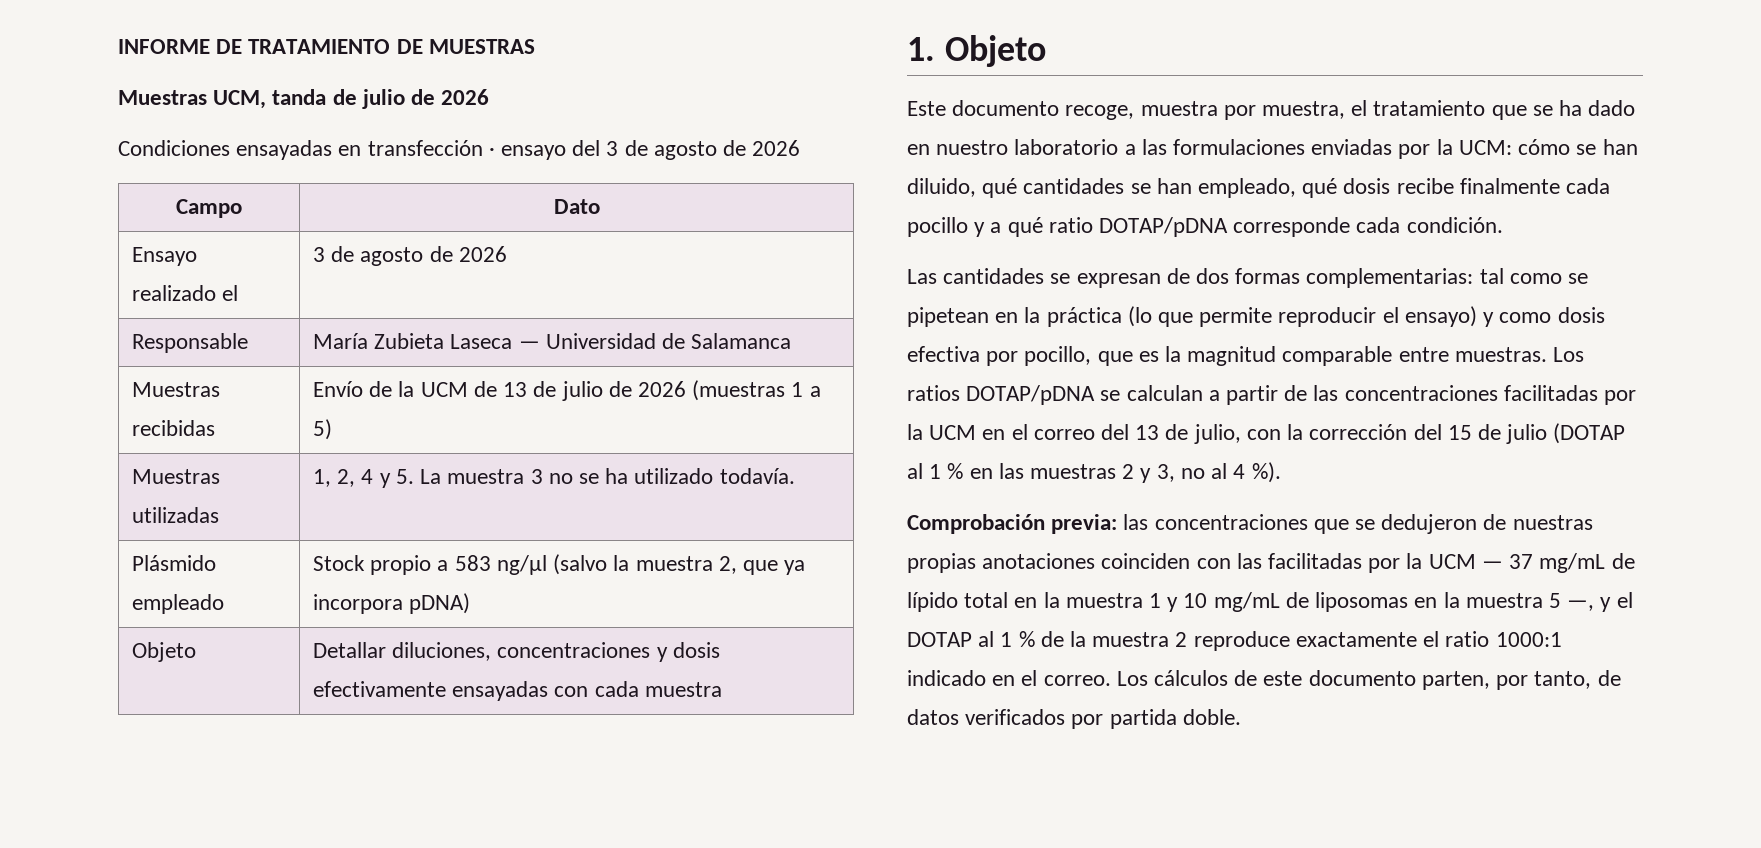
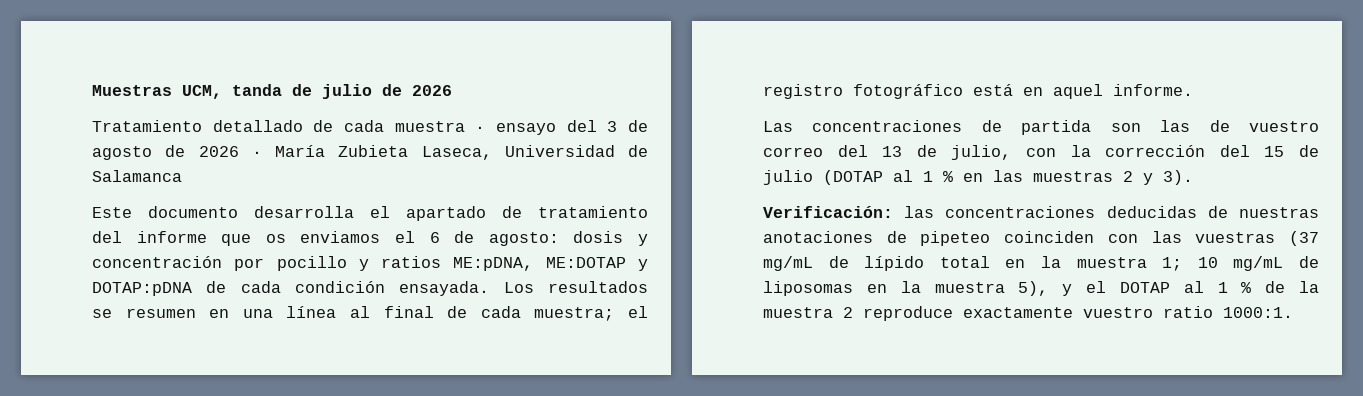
[118,39,535,54] INFORME DE TRATAMIENTO DE MUESTRAS // -> (92, 90) none
[118,140,483,160] Condiciones ensayadas en transfección -> [92,120,465,132] Tratamiento detallado de cada muestra
[176,199,242,218] [553,199,600,214] [132,247,198,266] [132,285,239,301] [313,246,507,266] [132,333,249,353] [313,333,792,349] [132,382,221,397] [132,420,216,436] [313,380,821,401] [313,419,333,440] [132,469,221,484] [132,507,220,523] [313,468,795,488] [132,555,217,571] [132,594,225,614] [313,554,806,575] [313,593,471,614] [132,642,197,662] [313,642,720,662] [313,681,722,701] [907,35,1046,67] [907,100,1636,120] [907,139,1638,159] [907,178,1611,198] [907,217,1503,237] [907,268,1589,288] [907,306,1605,327] [907,346,1585,366] [907,385,1637,405] [907,424,1028,440] // Campo | Dato // Ensayo realizado el | 3 de agosto de 2026 // Responsable | María Zubieta Laseca — Universidad de Salamanca // Muestras recibidas | Envío de la UCM de 13 de julio de 2026 (muestras 1 a 5) // Muestras utilizadas | 1, 2, 4 y 5. La muestra 3 no se ha utilizado todavía. // Plásmido empleado | Stock propio a 583 ng/µl (salvo la muestra 2, que ya incorpora pDNA) // Objeto | Detallar diluciones, concentraciones y dosis efectivamente ensayadas con cada muestra // 1. Objeto // Este documento recoge, muestra por muestra, el tratamiento que se ha dado en nuestro laboratorio a las formulaciones enviadas por la UCM: cómo se han diluido, qué cantidades se han empleado, qué dosis recibe finalmente cada pocillo y a qué ratio DOTAP/pDNA corresponde cada condición. // Las cantidades se expresan de dos formas complementarias: tal como se pipetean en la práctica (lo que permite reproducir el ensayo) y como dosis efectiva por pocillo, que es la magnitud comparable entre muestras. Los ratios DOTAP/pDNA se calculan a partir de las concentraciones facilitadas por la UCM en el -> [251,145,648,160] [92,170,182,182] [92,206,648,221] [92,231,649,246] [92,256,648,271] [92,281,648,296] [92,306,649,321] [763,84,1193,99] [763,120,1319,135] · María Zubieta Laseca, Universidad de Salamanca // Este documento desarrolla el apartado de tratamiento del informe que os enviamos el 6 de agosto: dosis y concentración por pocillo y ratios ME:pDNA, ME:DOTAP y DOTAP:pDNA de cada condición ensayada. Los resultados se resumen en una línea al final de cada muestra; el registro fotográfico está en aquel informe. // Las concentraciones de partida son las de vuestro
[1156,462,1281,483] [907,514,1593,534] [907,553,1534,573] 3, no al 4 %). // Comprobación previa: las concentraciones que se dedujeron de nuestras propias anotaciones coinciden con las facilitadas por la UCM — 37 -> [1163,170,1193,185] [763,206,1319,218] [763,231,1319,246] 3). // Verificación: las concentraciones deducidas de nuestras anotaciones de pipeteo coinciden con las vuestras (37
[1149,593,1179,612] 1 y -> [1162,257,1183,271] 1;
[1548,593,1595,611] 5 —, -> [1018,281,1049,296] 5),
[1423,631,1562,647] [907,670,1621,690] [907,709,1241,729] el ratio 1000:1 indicado en el correo. Los cálculos de este documento parten, por tanto, de datos verificados por partida doble. -> [1083,306,1293,318] vuestro ratio 1000:1.

